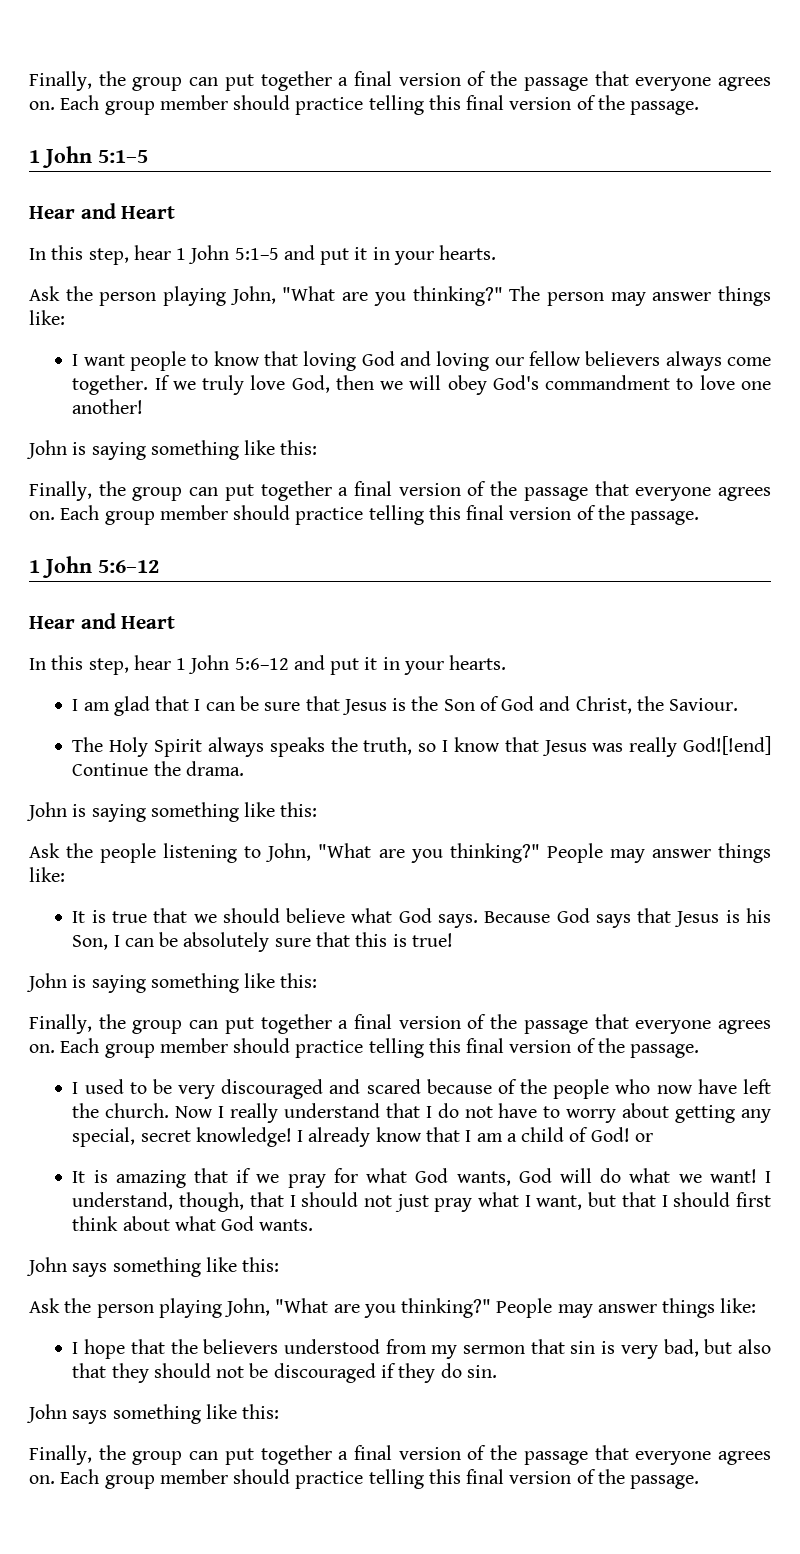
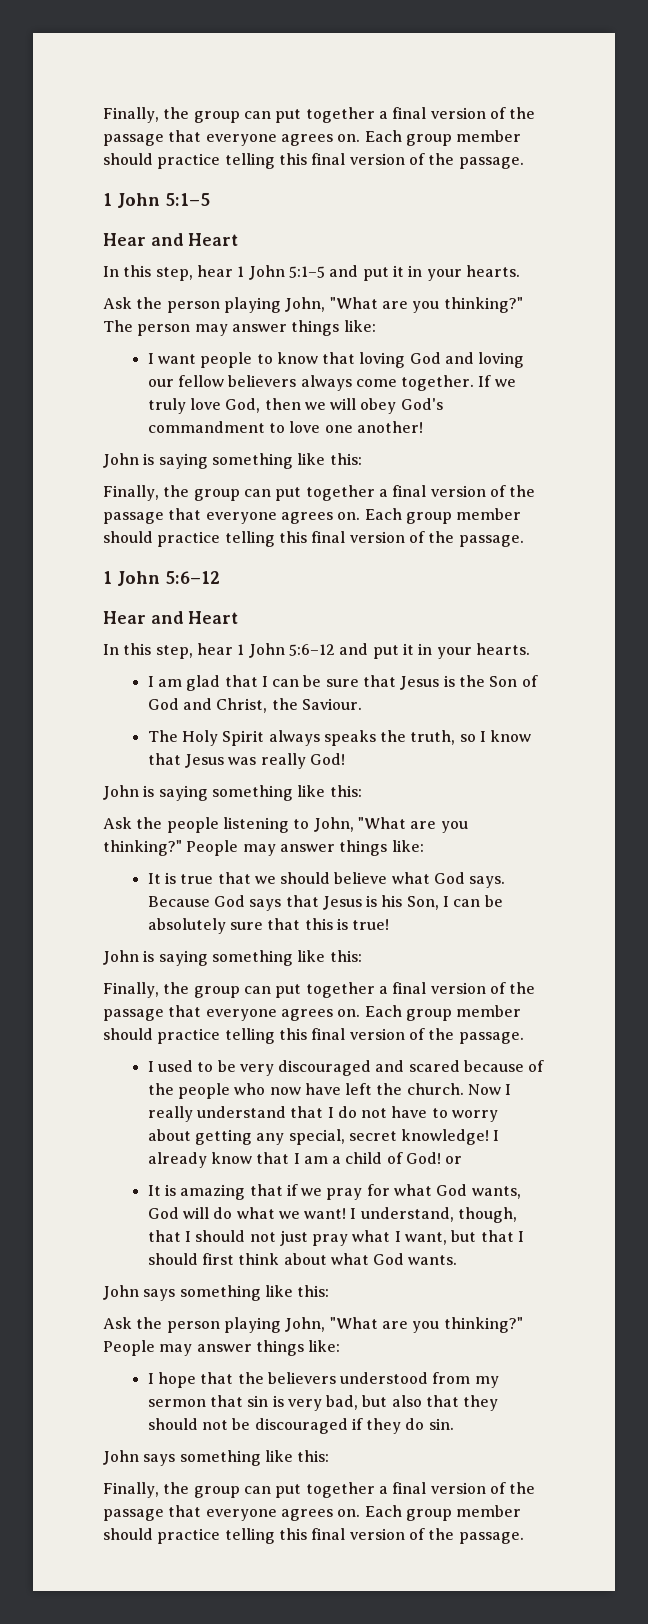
[682,736,771,755] [72,761,244,776] God![!end] Continue the drama. -> [309,753,345,765] God!

